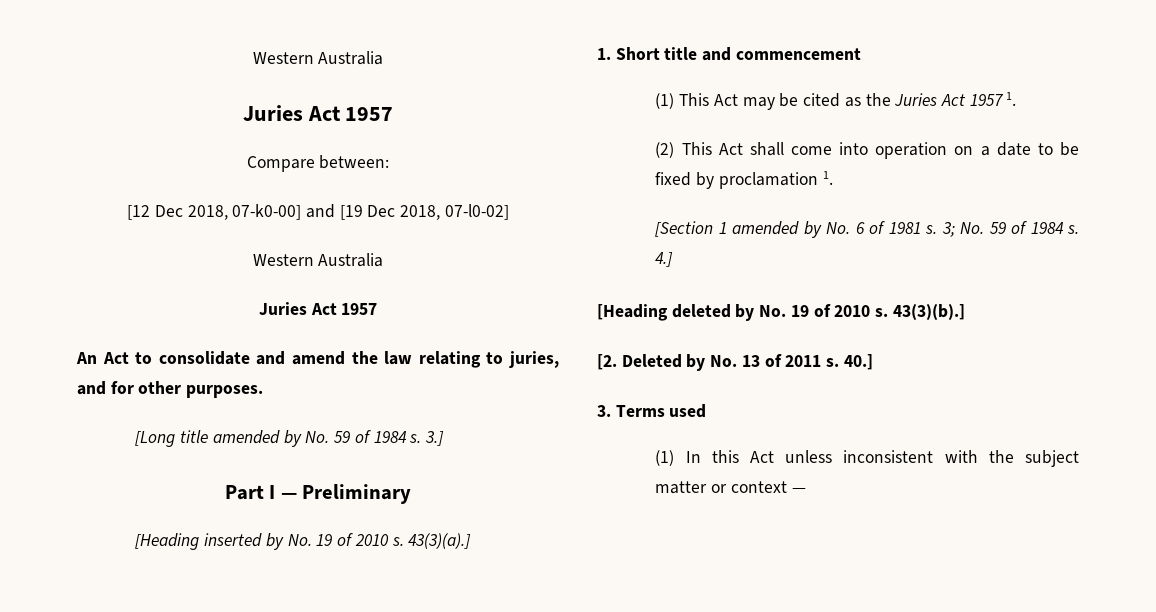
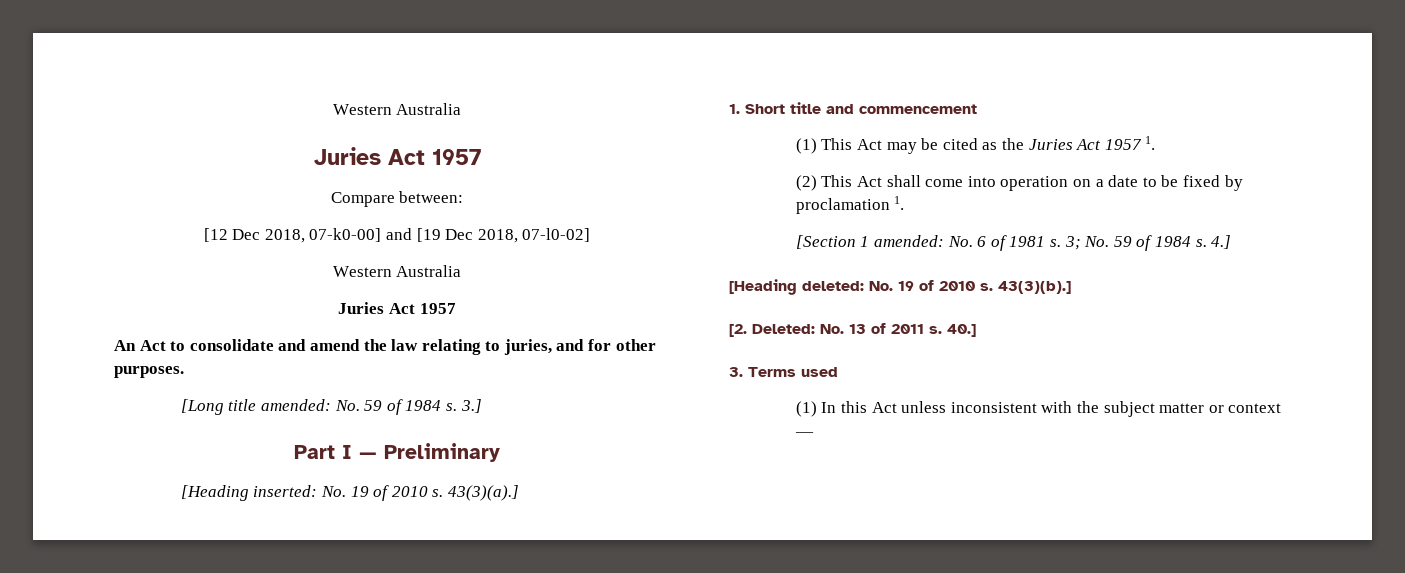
[212,430,302,447] amended by -> [261,399,332,411] amended:
[204,533,284,550] inserted by -> [253,485,318,497] inserted:
[732,221,822,238] amended by -> [874,235,945,247] amended:
[671,304,755,321] deleted by -> [802,281,864,291] deleted:
[621,354,706,371] Deleted by -> [752,324,815,334] Deleted:

